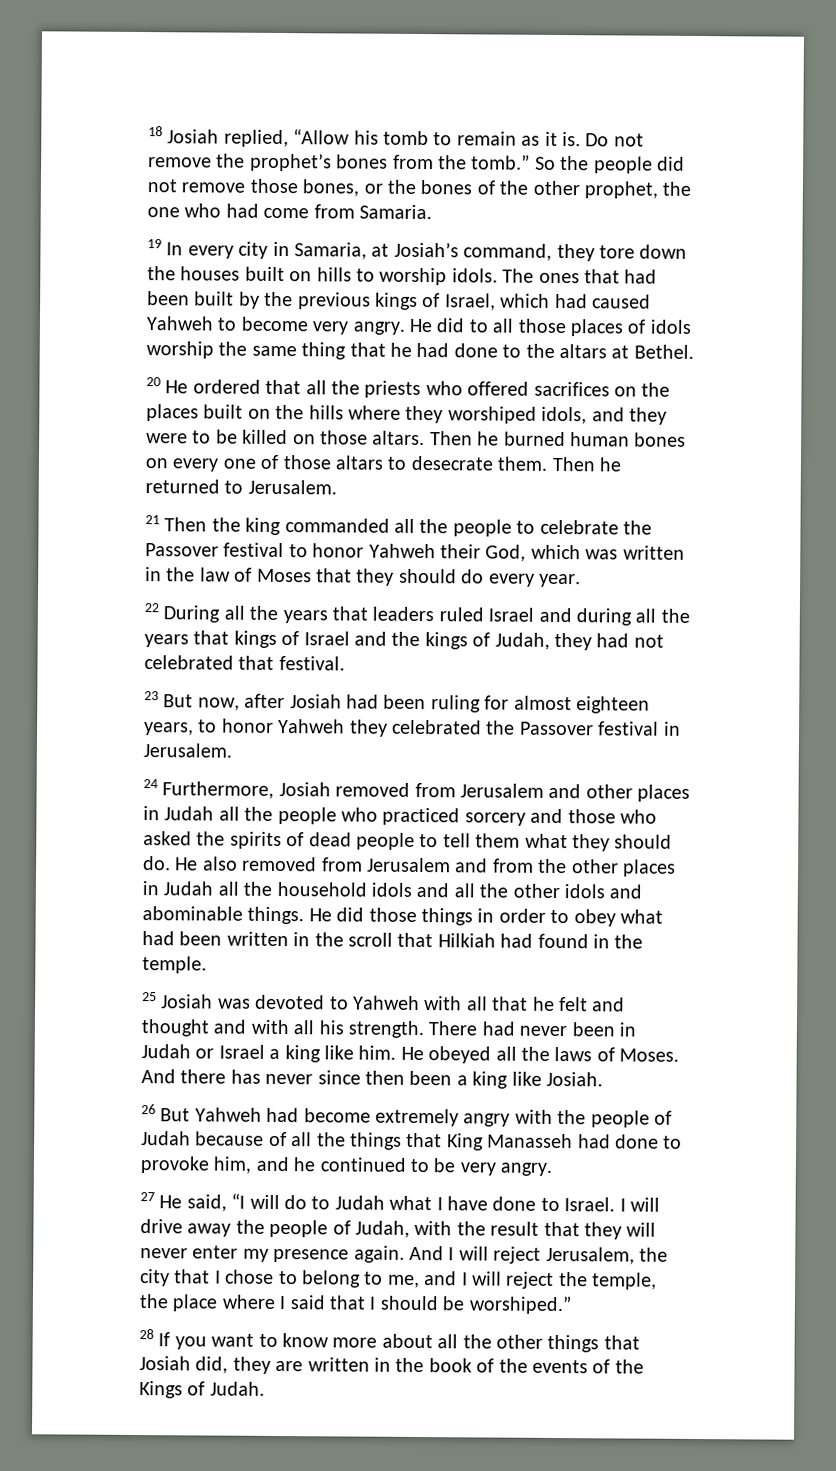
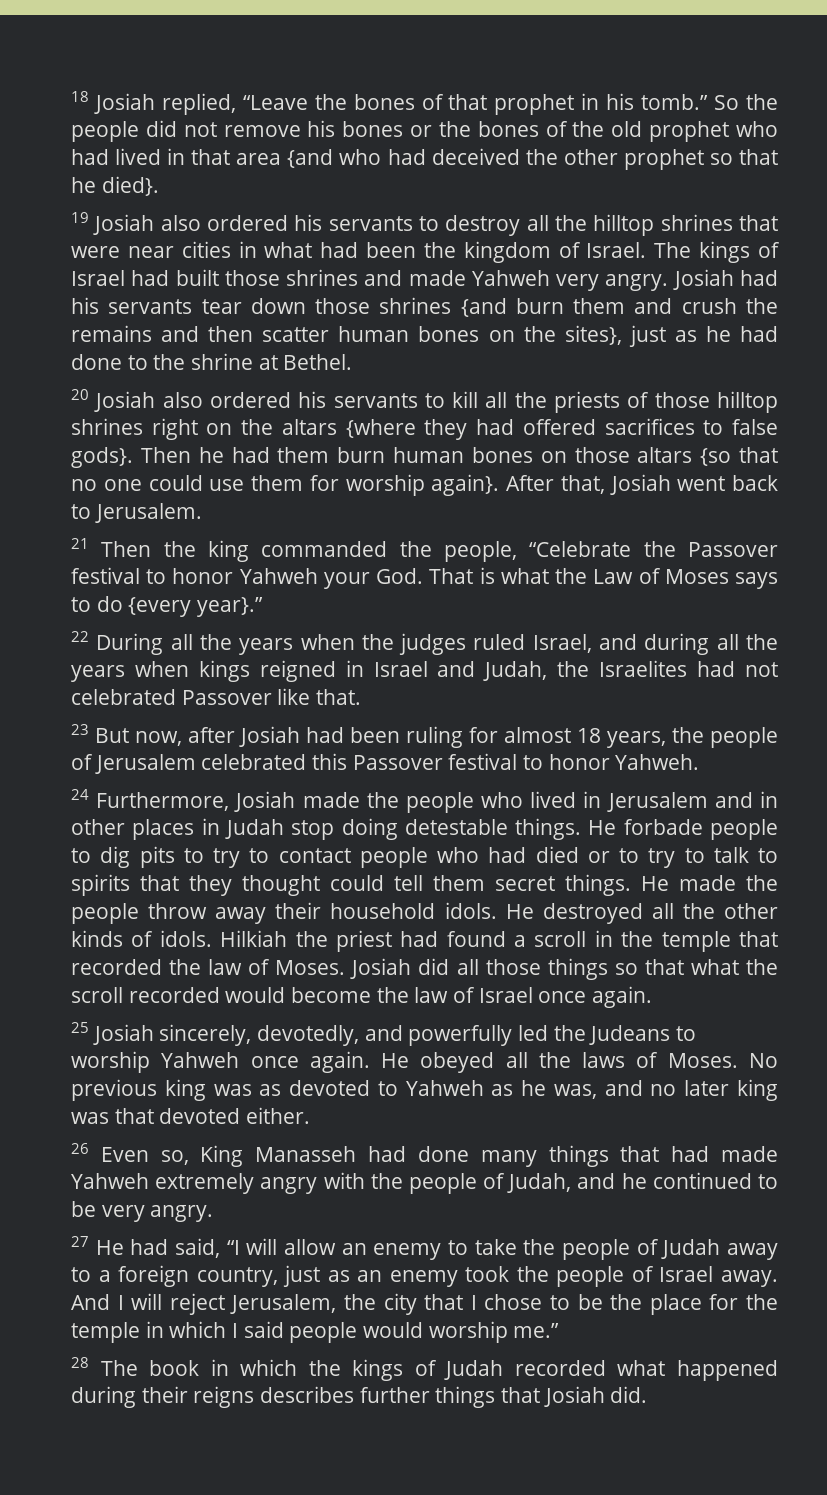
[293,129,644,147] [148,152,467,172] “Allow his tomb to remain as it is. Do not remove the prophet’s bones from the -> [242,93,635,115] “Leave the bones of that prophet in his
[249,178,360,197] those bones, -> [307,120,404,137] his bones
[532,180,692,199] [147,203,432,220] [147,239,688,262] [147,266,658,286] [147,291,651,311] [146,316,691,337] [146,341,386,360] other prophet, the one who had come from Samaria. // 19 In every city in Samaria, at Josiah’s command, they tore down the houses built on hills to worship idols. The ones that had been built by the previous kings of Israel, which had caused Yahweh to become very angry. He did to all those places of idols worship the same thing that -> [611,121,778,142] [71,148,779,170] [71,176,159,196] [71,212,779,236] [71,241,780,263] [71,269,778,291] [71,297,778,317] [71,325,697,347] old prophet who had lived in that area {and who had deceived the other prophet so that he died}. // 19 Josiah also ordered his servants to destroy all the hilltop shrines that were near cities in what had been the kingdom of Israel. The kings of Israel had built those shrines and made Yahweh very angry. Josiah had his servants tear down those shrines {and burn them and crush the remains and then scatter human bones on the sites}, just as
[558,343,607,359] altars -> [191,353,254,370] shrine
[165,379,671,399] [146,404,667,425] [146,429,687,447] [145,454,621,472] [145,479,220,494] He ordered that all the priests who offered sacrifices on the places built on the hills where they worshiped idols, and they were to be killed on those altars. Then he burned human bones on every one of those altars to desecrate them. Then he returned -> [94,391,778,413] [71,418,779,440] [71,447,779,468] [71,474,778,496] Josiah also ordered his servants to kill all the priests of those hilltop shrines right on the altars {where they had offered sacrifices to false gods}. Then he had them burn human bones on those altars {so that no one could use them for worship again}. After that, Josiah went back
[394,518,619,537] all the people to celebrate -> [399,541,632,562] the people, “Celebrate
[440,544,685,562] [145,567,581,588] their God, which was written in the law of Moses that they should do every year. -> [323,567,778,589] [71,596,264,617] your God. That is what the Law of Moses says to do {every year}.”
[332,606,535,622] that leaders ruled Israel -> [300,633,592,655] when the judges ruled Israel,
[193,630,664,651] [144,655,345,671] that kings of Israel and the kings of Judah, they had not celebrated that festival. -> [134,660,779,682] [71,688,362,705] when kings reigned in Israel and Judah, the Israelites had not celebrated Passover like that.
[575,696,650,714] [143,718,681,737] [143,743,232,758] [143,779,691,802] [143,806,657,826] [143,831,673,852] [143,856,676,877] [142,881,643,899] [142,906,663,927] [142,931,644,949] [142,956,207,974] [142,992,626,1012] [141,1019,636,1039] [141,1044,397,1063] eighteen years, to honor Yahweh they celebrated the Passover festival in Jerusalem. // 24 Furthermore, Josiah removed from Jerusalem and other places in Judah all the people who practiced sorcery and those who asked the spirits of dead people to tell them what they should do. He also removed from Jerusalem and from the other places in Judah all the household idols and all the other idols and abominable things. He did those things in order to obey what had been written in the scroll that Hilkiah had found in the temple. // 25 Josiah was devoted to Yahweh with all that he felt and thought and with all his strength. There had never been in Judah or Israel a king like him. -> [576,727,778,748] [71,753,700,774] [71,789,778,813] [71,818,778,840] [71,846,778,868] [71,874,778,896] [71,902,779,924] [71,930,778,952] [71,958,779,980] [71,986,653,1008] [71,1022,696,1046] [71,1051,370,1073] 18 years, the people of Jerusalem celebrated this Passover festival to honor Yahweh. // 24 Furthermore, Josiah made the people who lived in Jerusalem and in other places in Judah stop doing detestable things. He forbade people to dig pits to try to contact people who had died or to try to talk to spirits that they thought could tell them secret things. He made the people throw away their household idols. He destroyed all the other kinds of idols. Hilkiah the priest had found a scroll in the temple that recorded the law of Moses. Josiah did all those things so that what the scroll recorded would become the law of Israel once again. // 25 Josiah sincerely, devotedly, and powerfully led the Judeans to worship Yahweh once again.
[141,1069,603,1089] [141,1104,371,1123] And there has never since then been a king like Josiah. // 26 But Yahweh had become -> [749,1053,779,1068] [71,1079,778,1101] [71,1107,311,1124] [71,1143,779,1167] [71,1173,149,1189] No previous king was as devoted to Yahweh as he was, and no later king was that devoted either. // 26 Even so, King Manasseh had done many things that had made Yahweh
[141,1131,683,1151] [140,1156,252,1174] Judah because of all the things that King Manasseh had done to provoke him, -> [507,1173,572,1193] Judah,
(183, 1202) none -> [130,1239,169,1255] had
[284,1195,660,1212] [140,1219,657,1240] [140,1245,405,1263] do to Judah what I have done to Israel. I will drive away the people of Judah, with the result that they will never enter my presence again. -> [284,1239,778,1260] [71,1265,779,1287] allow an enemy to take the people of Judah away to a foreign country, just as an enemy took the people of Israel away.
[302,1270,658,1290] [139,1294,571,1315] [139,1329,640,1353] [139,1356,644,1374] [139,1381,265,1399] belong to me, and I will reject the temple, the place where I said that I should be worshiped.” // 28 If you want to know more about all the other things that Josiah did, they are written in the book of the events of the Kings of Judah. -> [577,1294,779,1315] [71,1321,560,1343] [71,1357,778,1381] [71,1386,648,1408] be the place for the temple in which I said people would worship me.” // 28 The book in which the kings of Judah recorded what happened during their reigns describes further things that Josiah did.

